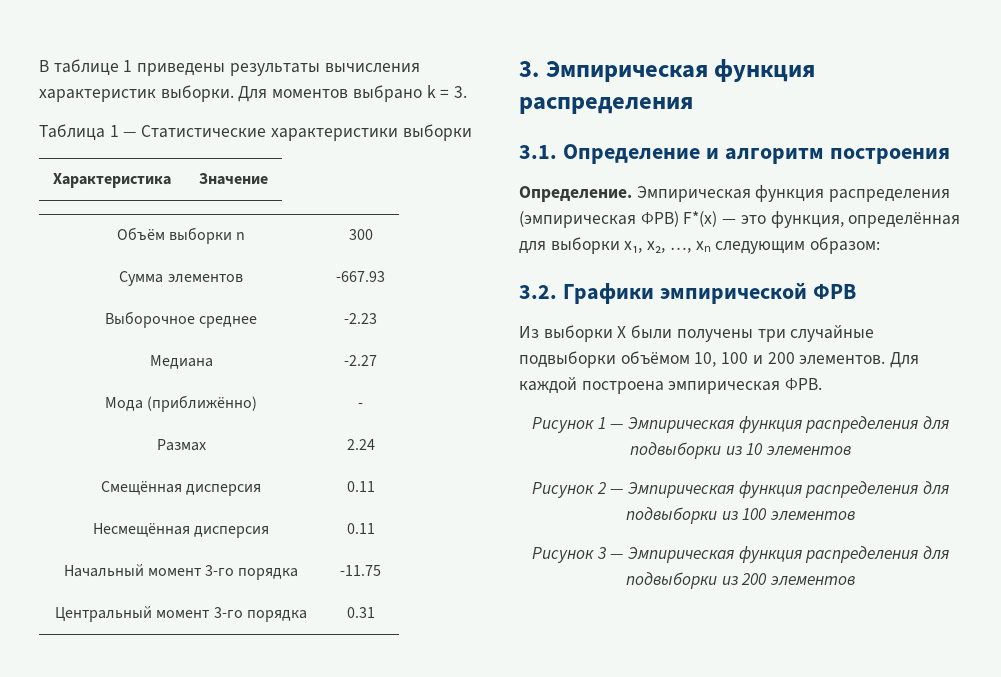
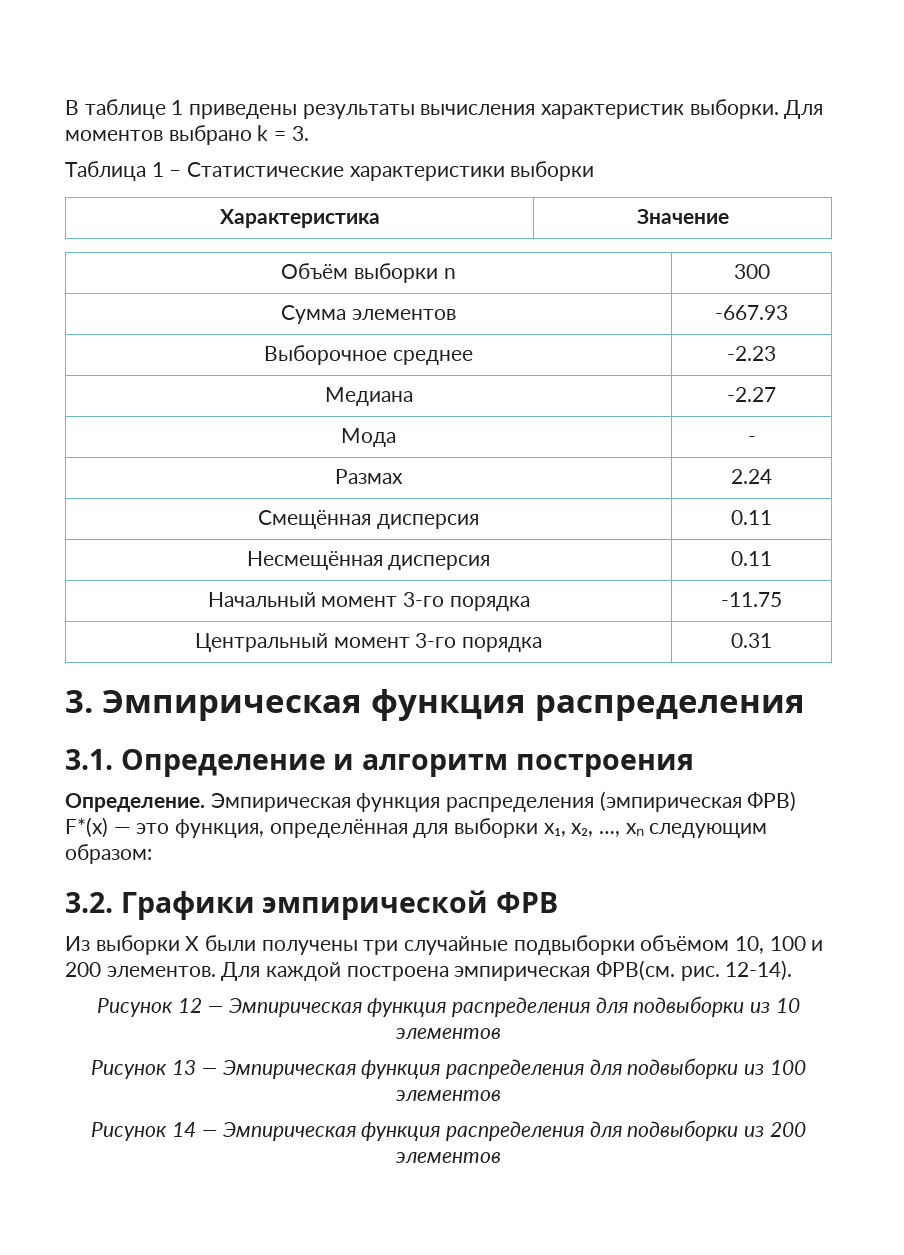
[123,132,137,137] — -> [169,170,182,177] –
[147,395,258,412] (приближённо) -> (396, 437) none
[785,378,823,390] [531,417,606,433] ФРВ. // Рисунок 1 -> [596,960,793,981] [97,998,203,1017] ФРВ(см. рис. 12-14). // Рисунок 12
[596,482,606,494] 2 -> [172,1060,197,1075] 13
[596,547,606,559] 3 -> [172,1122,197,1137] 14

